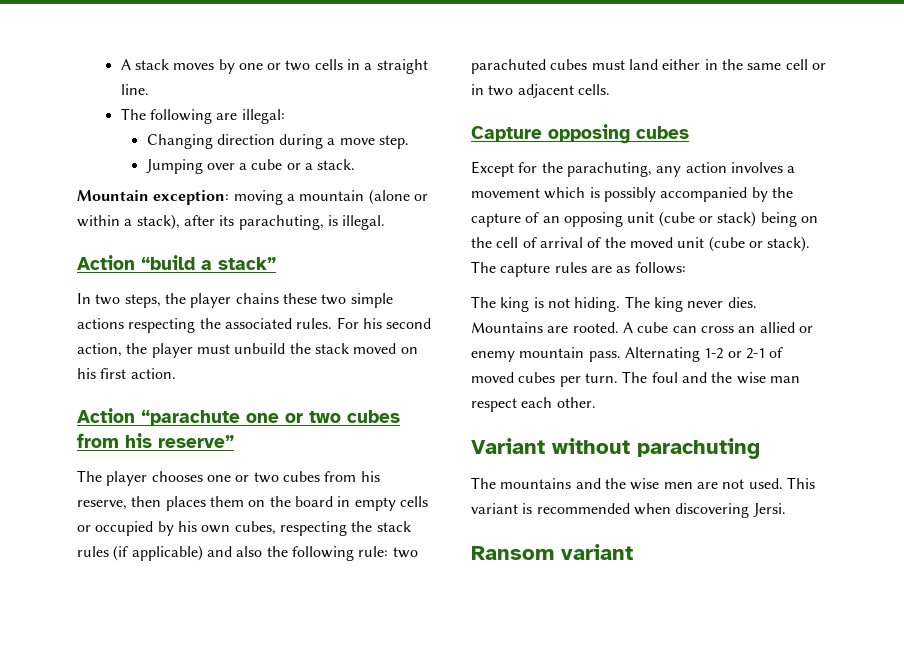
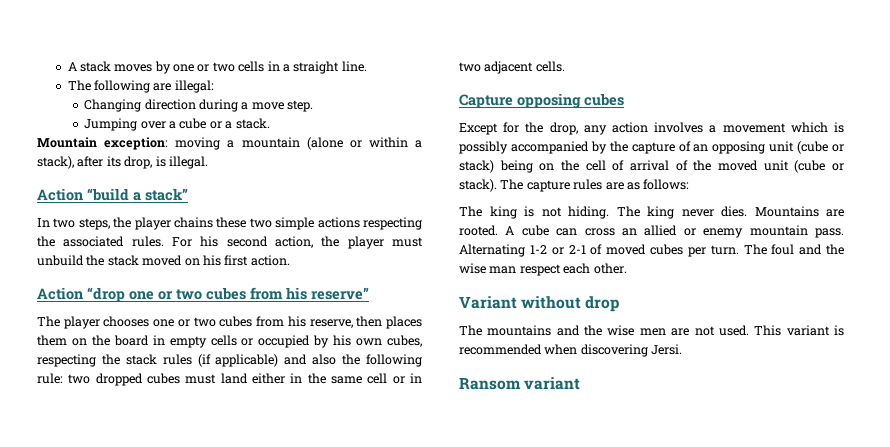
[238,215,324,230] parachuting, -> [124,156,153,169] drop,
[141,410,240,426] “parachute -> [87,287,125,302] “drop
[471,59,546,74] parachuted -> [95,373,143,386] dropped
[566,162,652,177] parachuting, -> [549,122,578,135] drop,
[637,438,760,459] parachuting -> [585,296,620,312] drop

